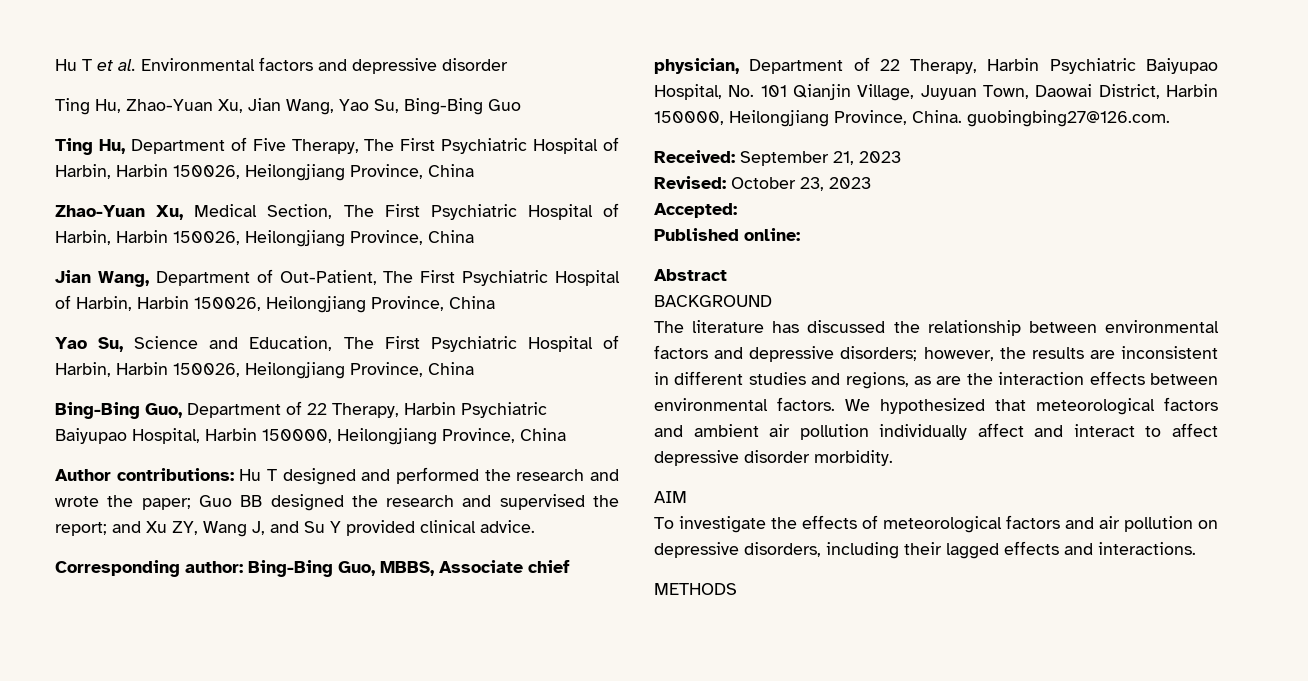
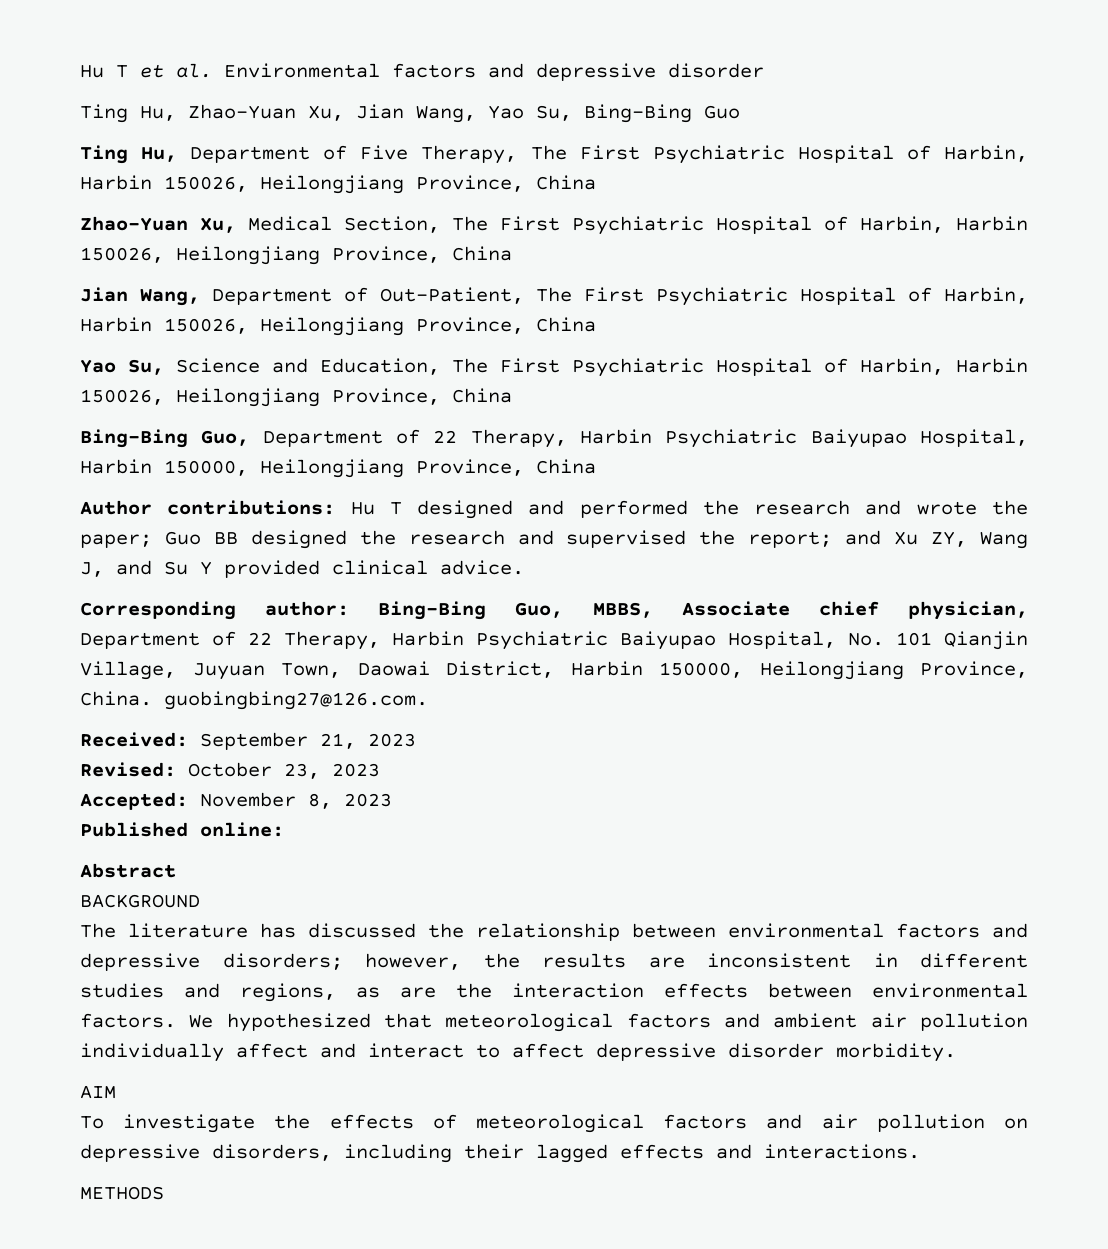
(737, 210) none -> [200,792,392,809] November 8, 2023

